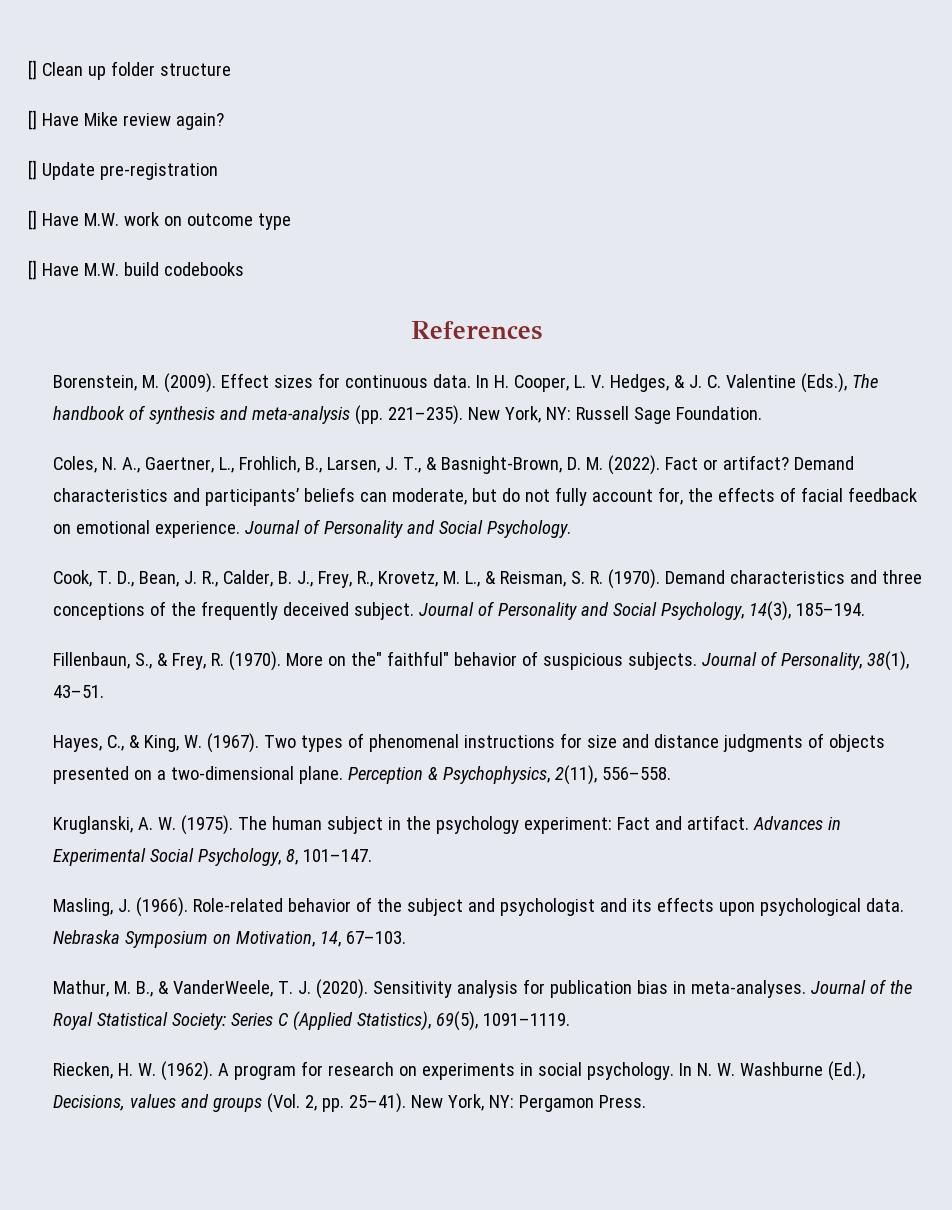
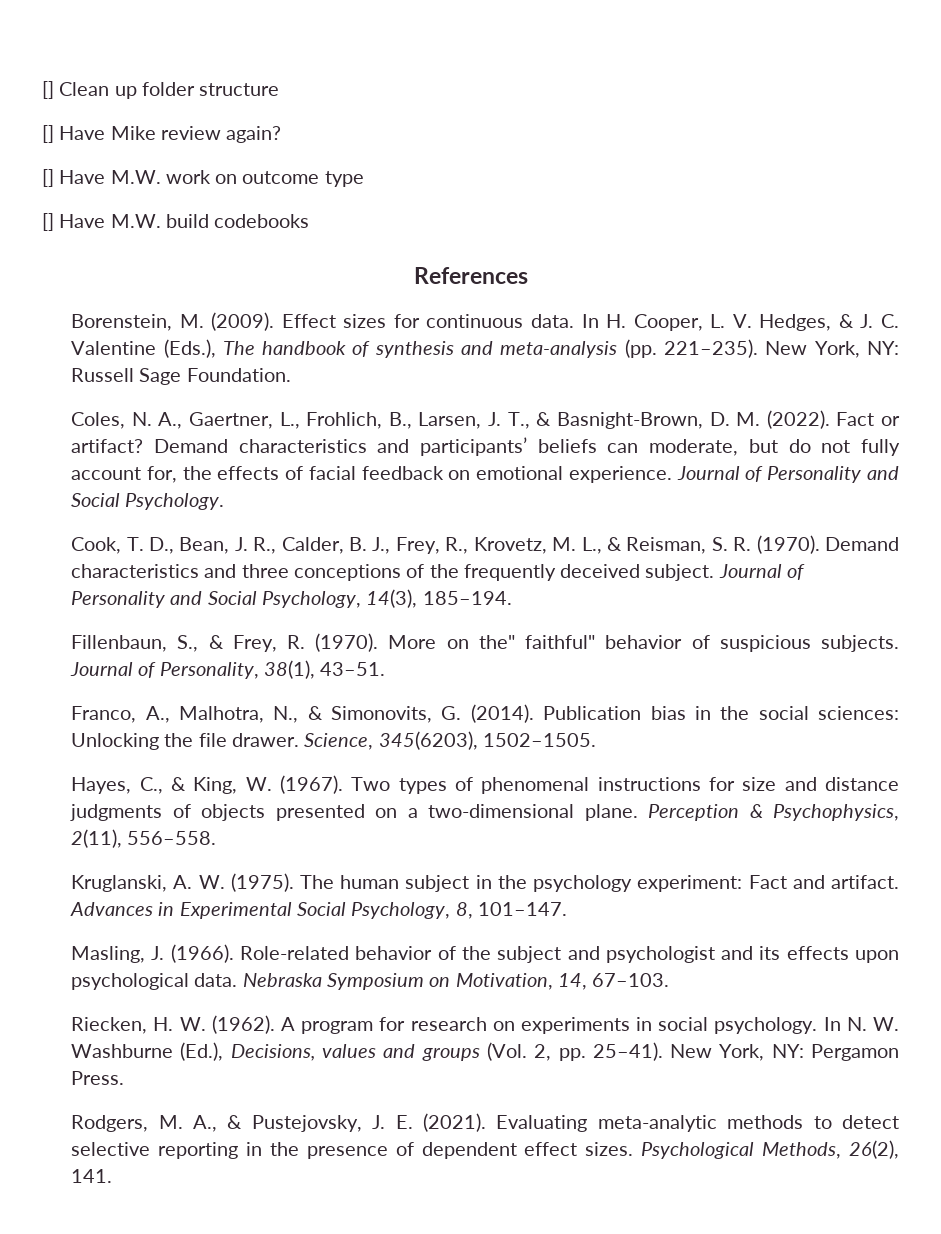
[28,160,218,180] // [] Update pre-registration -> (282, 134) none
(105, 691) none -> [71,704,899,723] [71,731,596,750] // Franco, A., Malhotra, N., & Simonovits, G. (2014). Publication bias in the social sciences: Unlocking the file drawer. Science, 345(6203), 1502–1505.
[53,979,912,999] [53,1011,570,1031] // Mathur, M. B., & VanderWeele, T. J. (2020). Sensitivity analysis for publication bias in meta-analyses. Journal of the Royal Statistical Society: Series C (Applied Statistics), 69(5), 1091–1119. -> (670, 980) none
(646, 1101) none -> [71,1113,899,1132] [71,1140,899,1159] [71,1169,113,1183] // Rodgers, M. A., & Pustejovsky, J. E. (2021). Evaluating meta-analytic methods to detect selective reporting in the presence of dependent effect sizes. Psychological Methods, 26(2), 141.

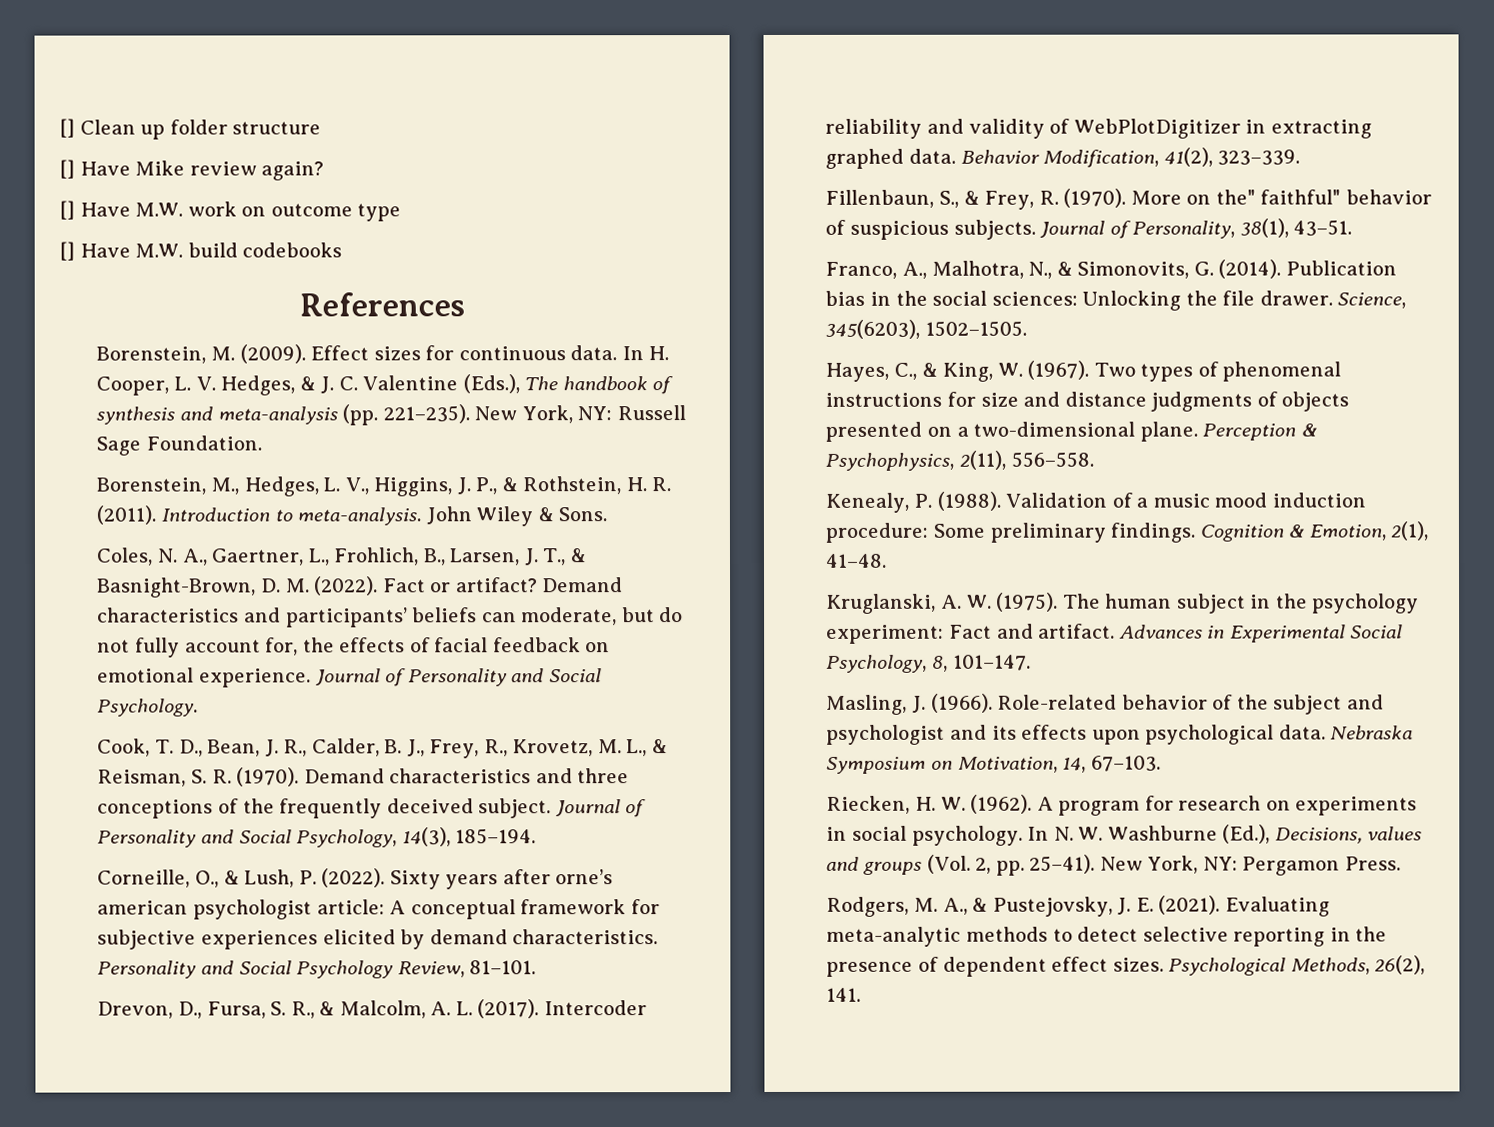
(291, 375) none -> [96,476,672,497] [96,505,608,527] // Borenstein, M., Hedges, L. V., Higgins, J. P., & Rothstein, H. R. (2011). Introduction to meta-analysis. John Wiley & Sons.
(512, 598) none -> [97,868,614,890] [97,899,660,920] [97,929,659,950] [97,960,537,979] [97,999,647,1019] [825,118,1372,139] [825,147,1301,169] // Corneille, O., & Lush, P. (2022). Sixty years after orne’s american psychologist article: A conceptual framework for subjective experiences elicited by demand characteristics. Personality and Social Psychology Review, 81–101. // Drevon, D., Fursa, S. R., & Malcolm, A. L. (2017). Intercoder reliability and validity of WebPlotDigitizer in extracting graphed data. Behavior Modification, 41(2), 323–339.
(217, 838) none -> [825,491,1366,513] [825,521,1429,543] [825,553,888,568] // Kenealy, P. (1988). Validation of a music mood induction procedure: Some preliminary findings. Cognition & Emotion, 2(1), 41–48.

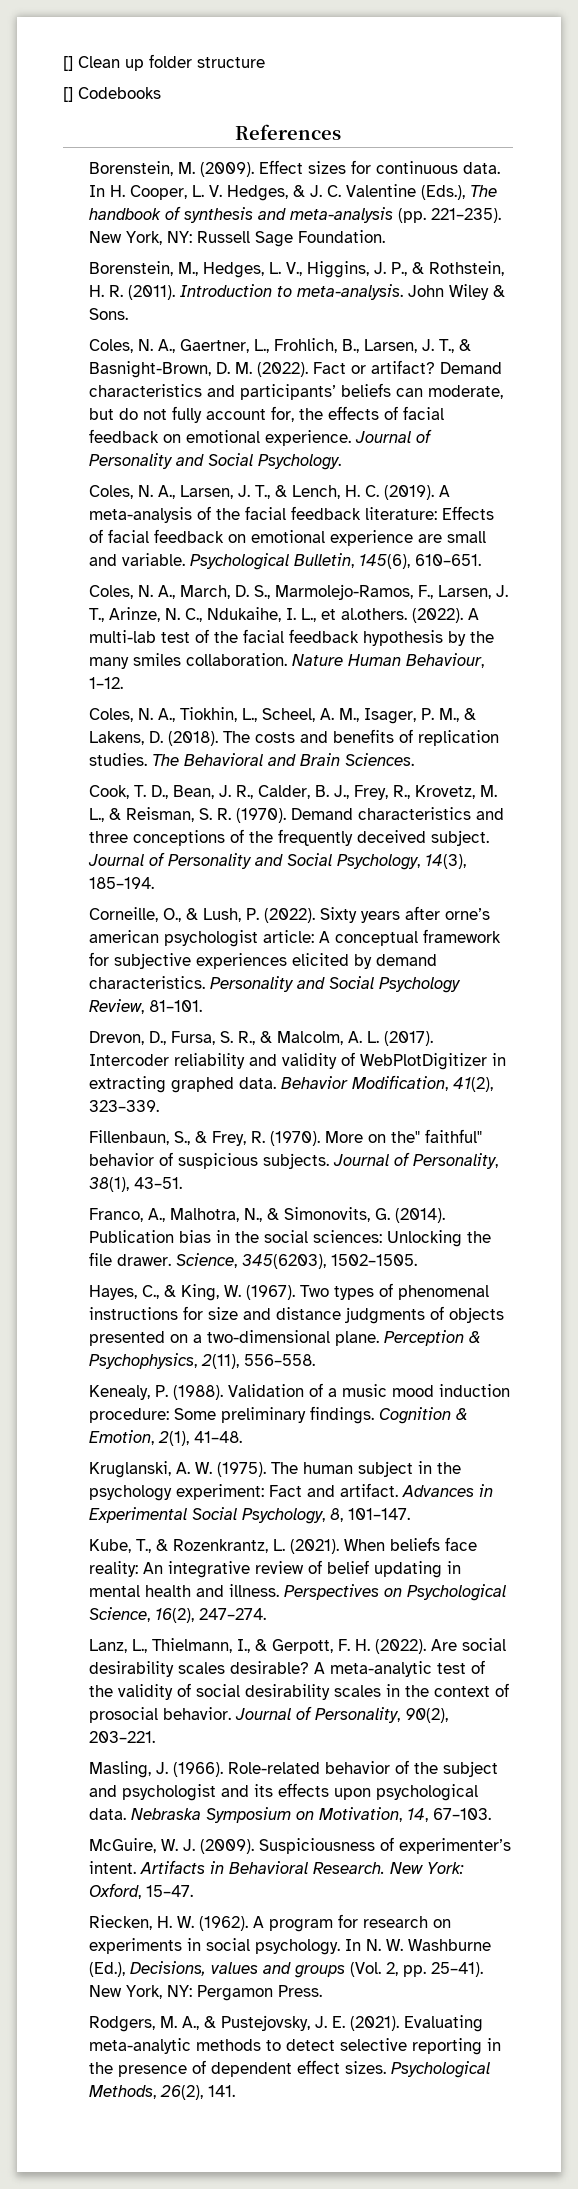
[79,160,325,181] [59,200,402,222] [59,241,343,261] Have Mike review again? // [] Have M.W. work on outcome type // [] Have M.W. build codebooks -> [78,87,161,99] Codebooks
(199, 707) none -> [89,485,451,500] [89,506,495,523] [89,529,487,546] [89,553,482,570] [89,584,509,600] [89,607,480,623] [89,629,495,646] [89,653,485,669] [89,677,124,689] [89,707,477,724] [89,729,500,746] [89,753,415,766] // Coles, N. A., Larsen, J. T., & Lench, H. C. (2019). A meta-analysis of the facial feedback literature: Effects of facial feedback on emotional experience are small and variable. Psychological Bulletin, 145(6), 610–651. // Coles, N. A., March, D. S., Marmolejo-Ramos, F., Larsen, J. T., Arinze, N. C., Ndukaihe, I. L., et al.others. (2022). A multi-lab test of the facial feedback hypothesis by the many smiles collaboration. Nature Human Behaviour, 1–12. // Coles, N. A., Tiokhin, L., Scheel, A. M., Isager, P. M., & Lakens, D. (2018). The costs and benefits of replication studies. The Behavioral and Brain Sciences.
(1031, 662) none -> [89,1537,478,1554] [89,1560,462,1578] [89,1584,507,1601] [89,1607,267,1623] [89,1638,507,1654] [89,1660,486,1677] [89,1683,510,1700] [89,1706,449,1723] [89,1731,156,1743] // Kube, T., & Rozenkrantz, L. (2021). When beliefs face reality: An integrative review of belief updating in mental health and illness. Perspectives on Psychological Science, 16(2), 247–274. // Lanz, L., Thielmann, I., & Gerpott, F. H. (2022). Are social desirability scales desirable? A meta-analytic test of the validity of social desirability scales in the context of prosocial behavior. Journal of Personality, 90(2), 203–221.
(1161, 763) none -> [89,1837,512,1854] [89,1860,465,1874] [89,1883,194,1899] // McGuire, W. J. (2009). Suspiciousness of experimenter’s intent. Artifacts in Behavioral Research. New York: Oxford, 15–47.

